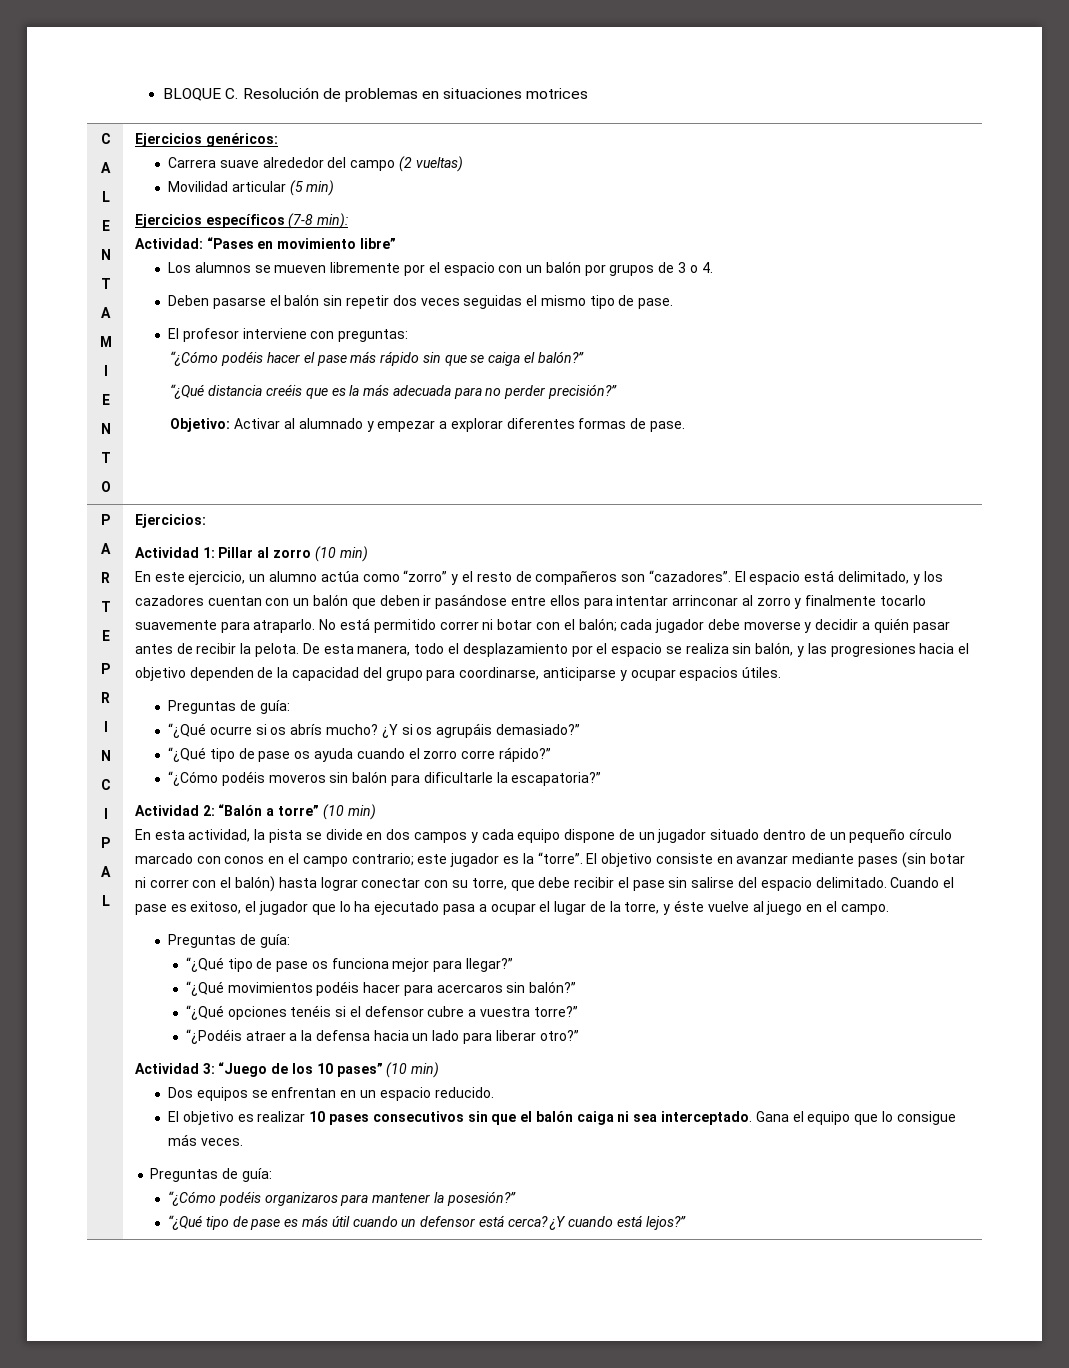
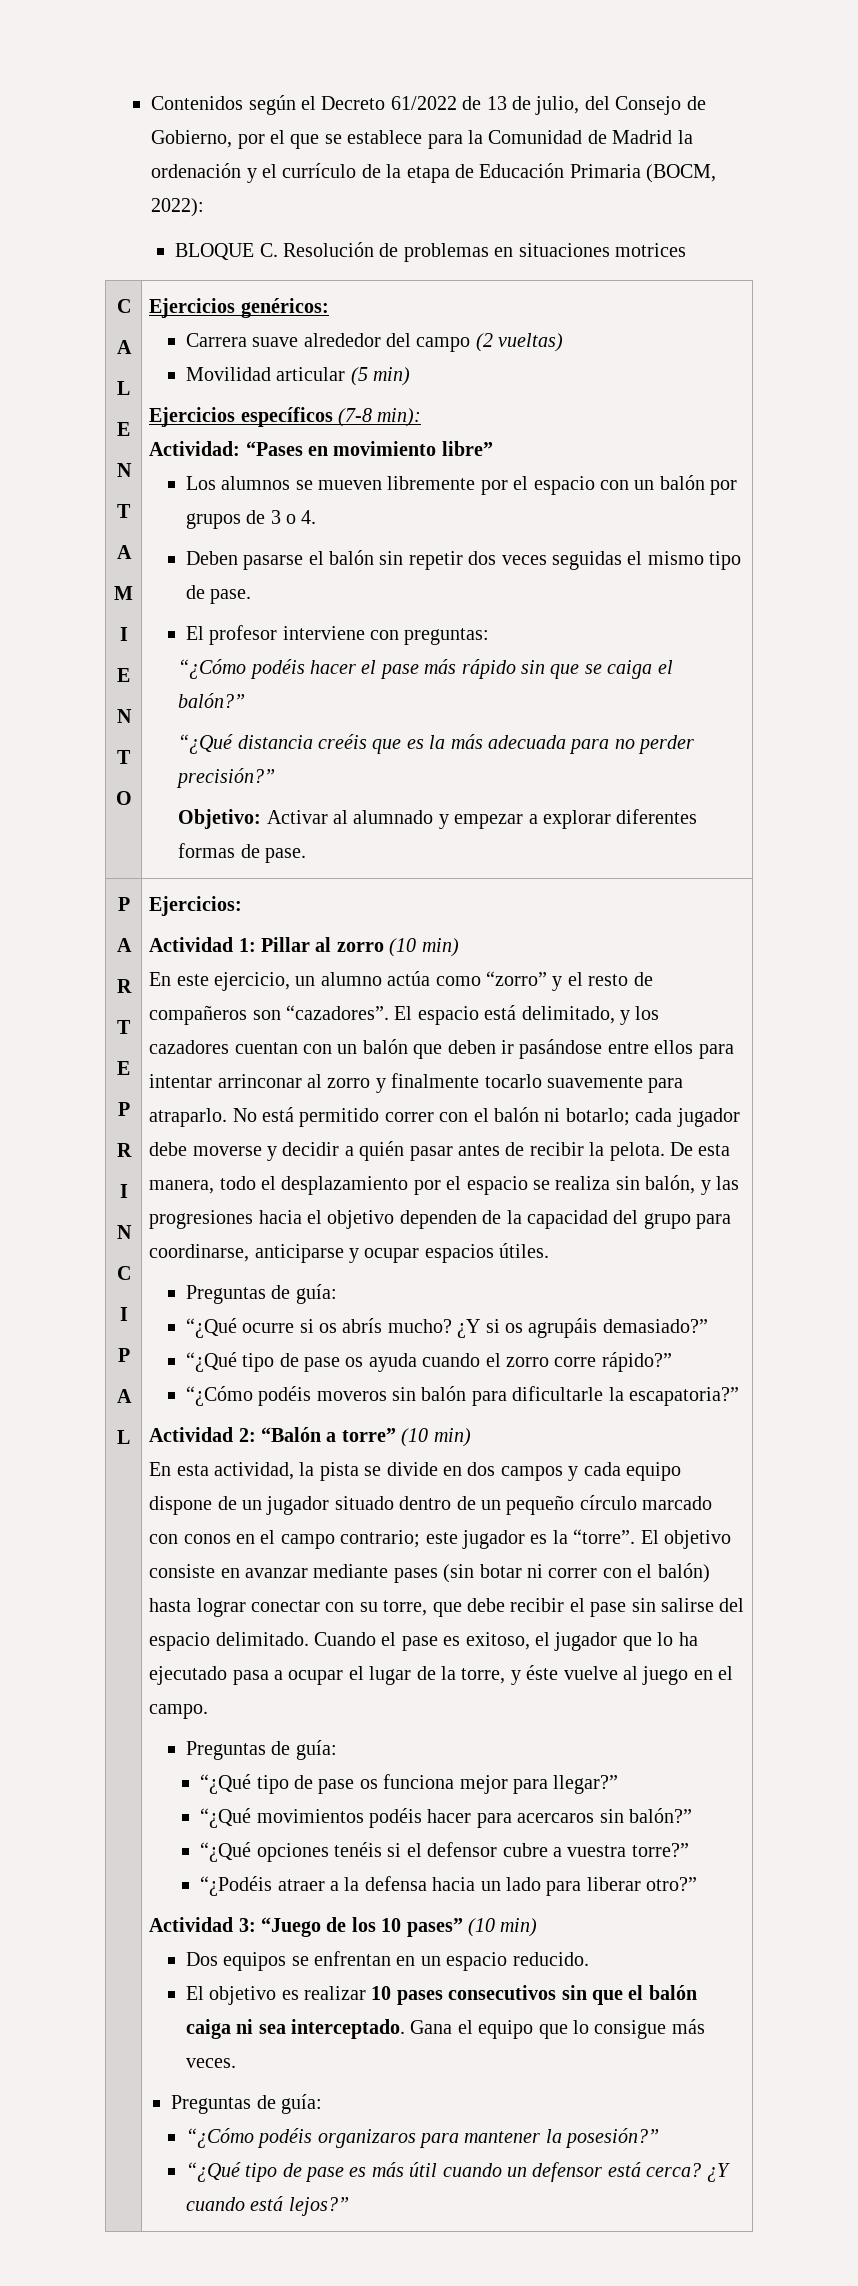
(163, 94) none -> [151,95,706,115] [151,130,693,149] [151,163,717,183] [151,198,205,217] Contenidos según el Decreto 61/2022 de 13 de julio, del Consejo de Gobierno, por el que se establece para la Comunidad de Madrid la ordenación y el currículo de la etapa de Educación Primaria (BOCM, 2022): //
[482,618,617,632] ni botar con el balón; -> [439,1107,630,1126] con el balón ni botarlo;

